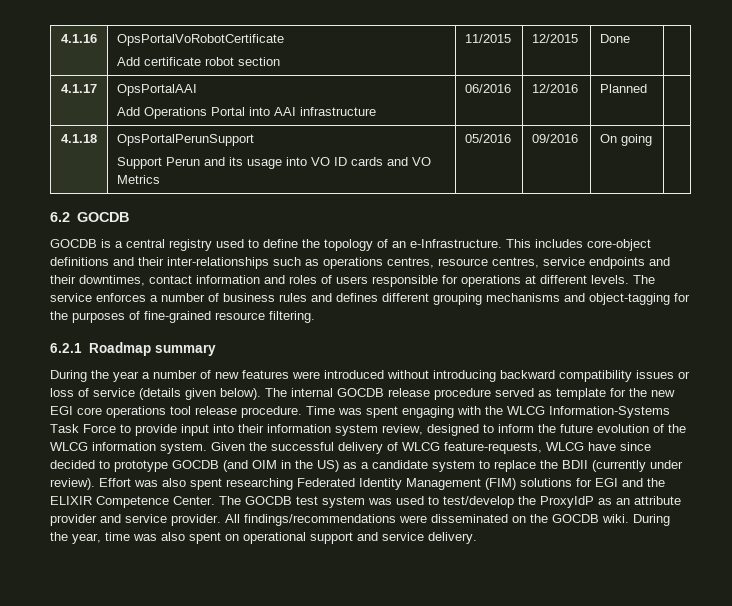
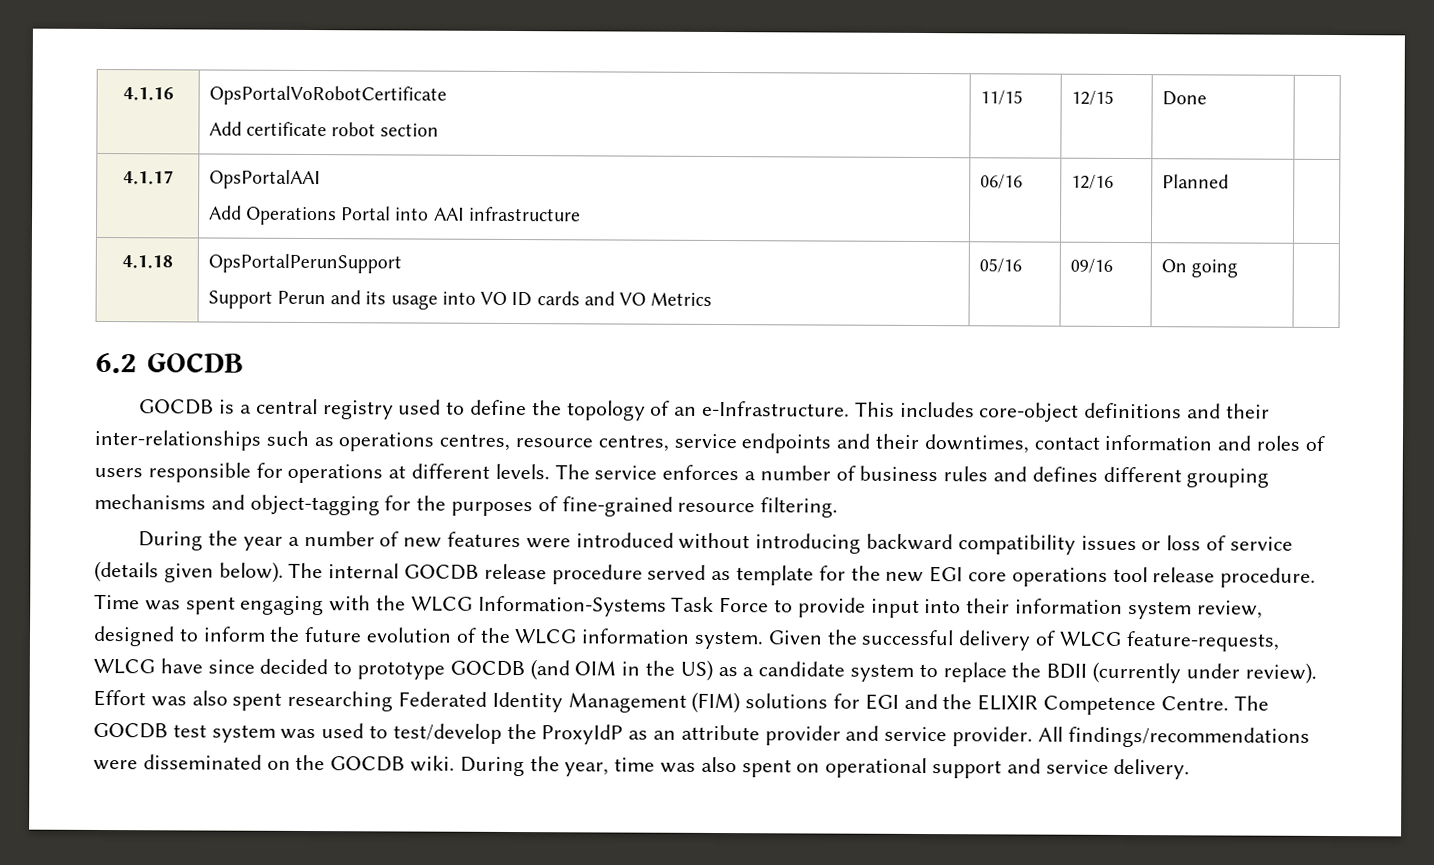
[465,34,512,43] [532,34,579,43] 11/2015 | 12/2015 -> [979,90,1023,105] [1070,90,1114,105] 11/15 | 12/15
[465,84,512,93] [532,84,579,93] 06/2016 | 12/2016 -> [979,174,1023,189] [1070,174,1114,189] 06/16 | 12/16
[465,134,512,143] [532,134,579,143] 05/2016 | 09/2016 -> [978,258,1022,273] [1069,258,1113,273] 05/16 | 09/16
[50,342,216,356] // 6.2.1 Roadmap summary -> (839, 507) none
[173,496,215,505] Center. -> [1160,696,1229,711] Centre.

